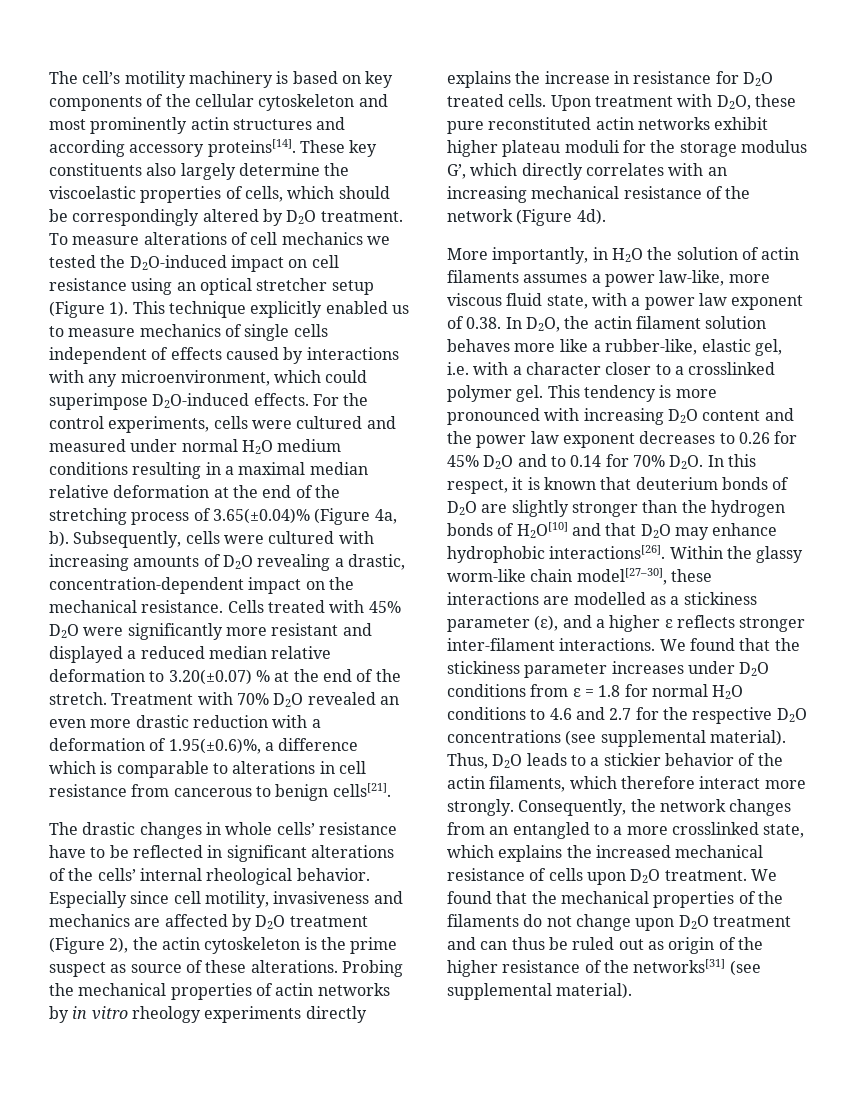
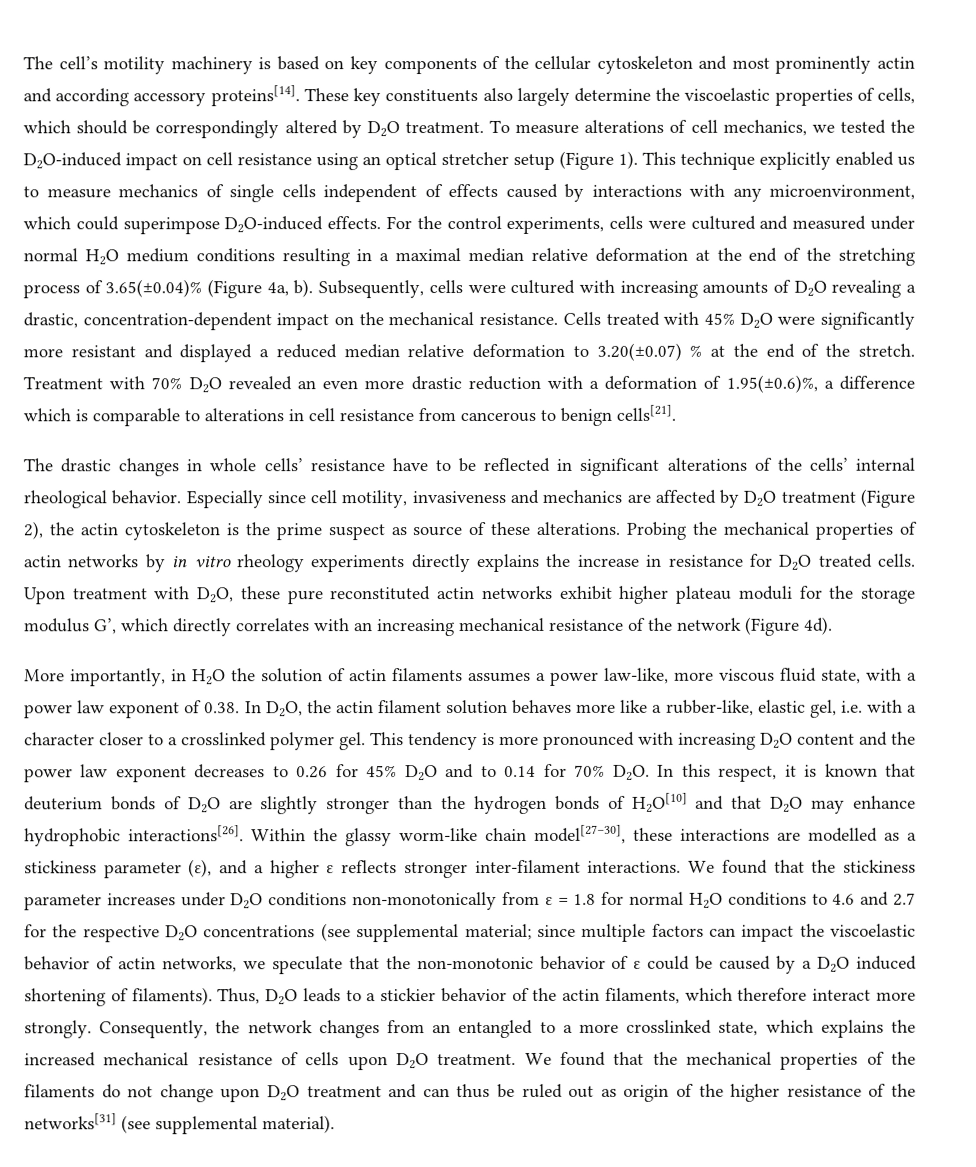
[232,119,312,130] structures -> (915, 62) none
[281,232,363,245] mechanics -> [722,119,807,136] mechanics,
(526, 690) none -> [352,891,498,911] non-monotonically
[709,730,786,746] material). -> [464,923,917,942] [24,955,918,975] [24,987,213,1007] material; since multiple factors can impact the viscoelastic behavior of actin networks, we speculate that the non-monotonic behavior of ε could be caused by a D2O induced shortening of filaments).

